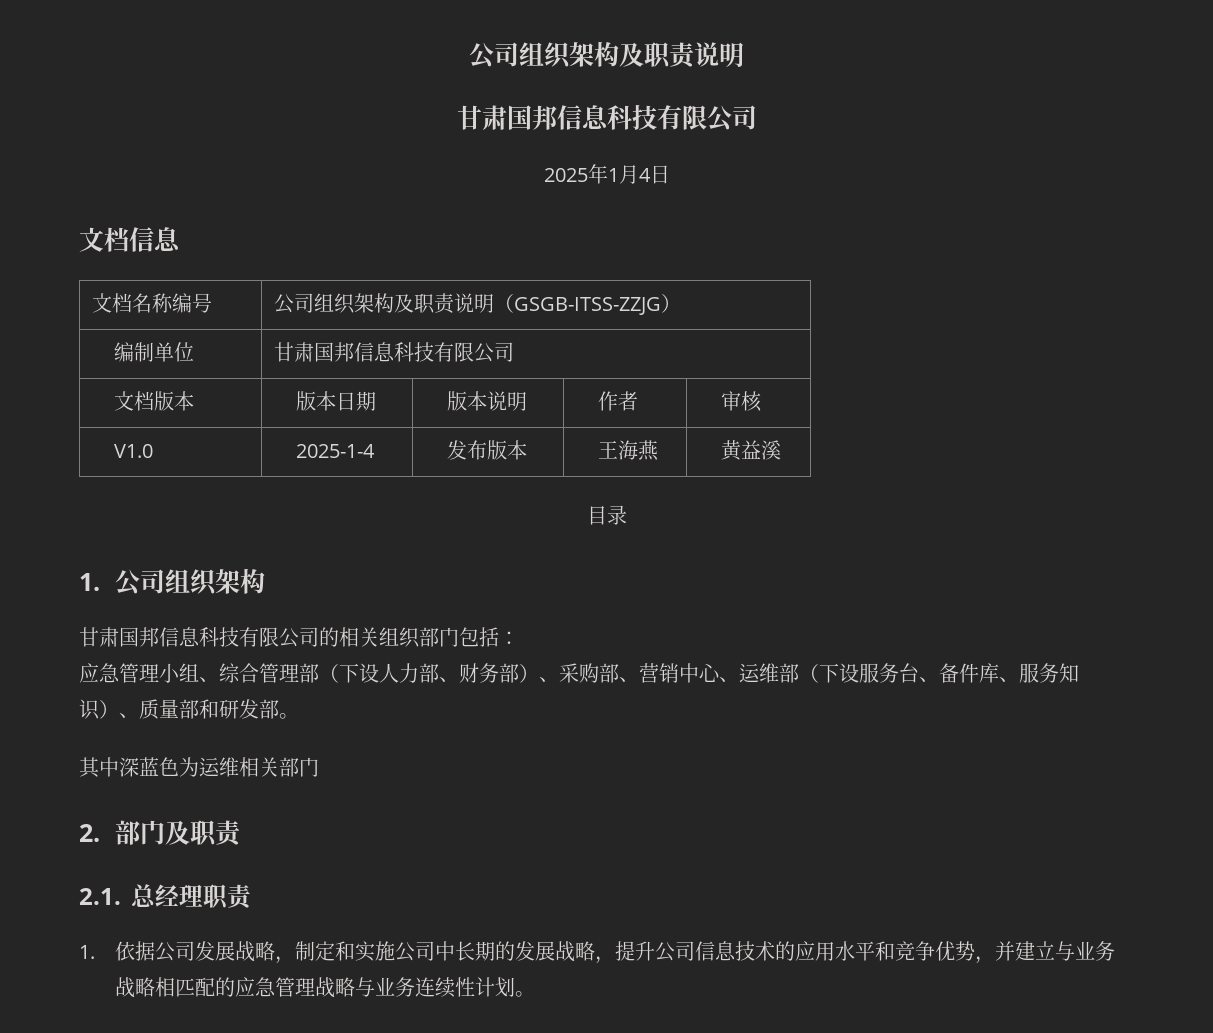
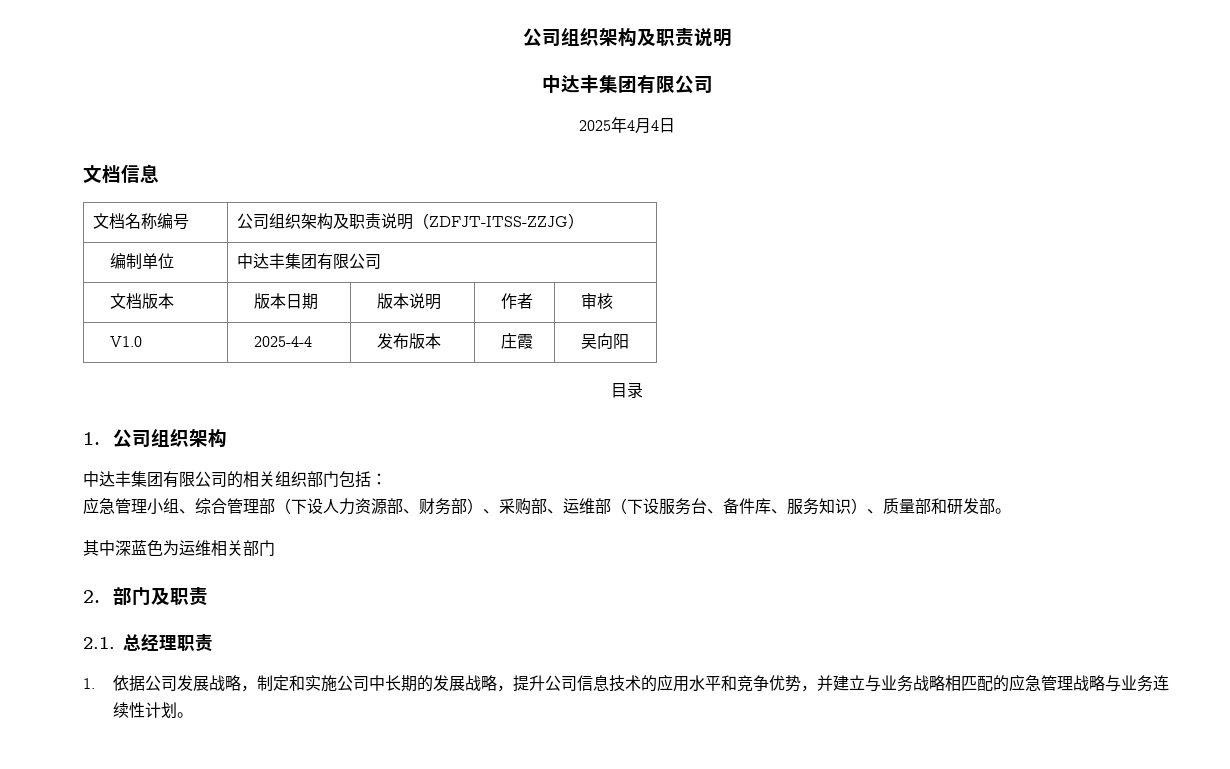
[456,105,657,130] 甘肃国邦信息科技 -> [541,75,637,93] 中达丰集团
[607,168,619,182] 1 -> [627,120,635,131] 4
[514,297,662,315] GSGB-ITSS-ZZJG -> [428,216,568,227] ZDFJT-ITSS-ZZJG
[274,342,435,362] 甘肃国邦信息科技 -> [236,253,317,269] 中达丰集团
[296,444,376,458] 2025-1-4 -> [254,336,313,347] 2025-4-4
[598,440,660,461] [721,440,782,461] 王海燕 | 黄益溪 -> [501,333,534,349] [581,333,630,349] 庄霞 | 吴向阳
[79,627,239,647] 甘肃国邦信息科技 -> [83,471,163,487] 中达丰集团
(419, 673) none -> [355,498,387,515] 资源
[639,663,739,683] 营销中心、 -> (563, 511) none

